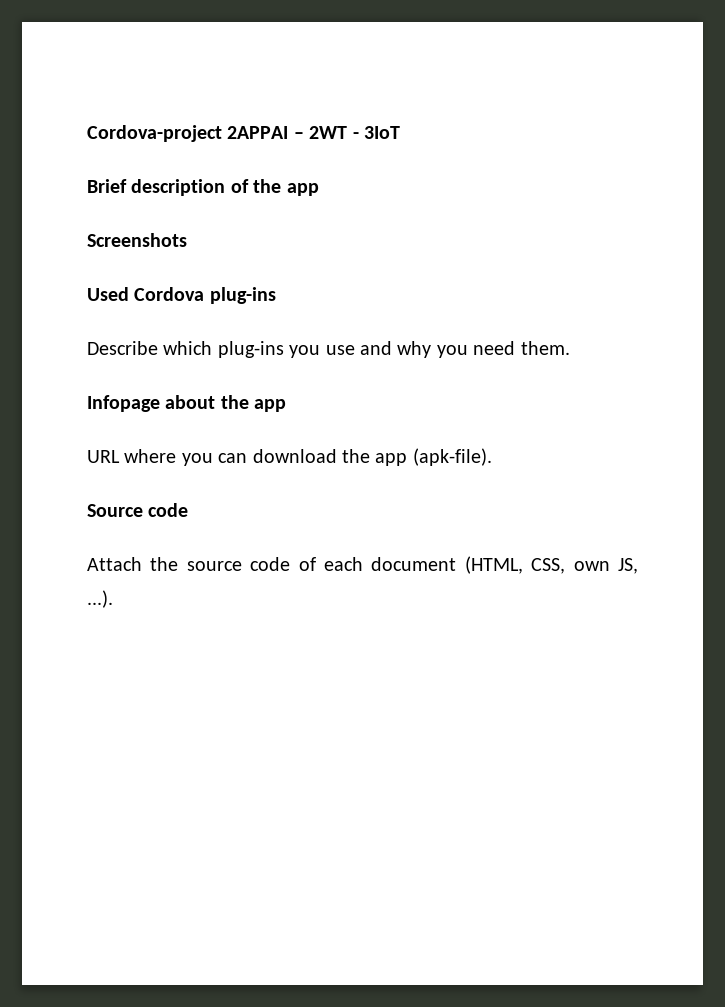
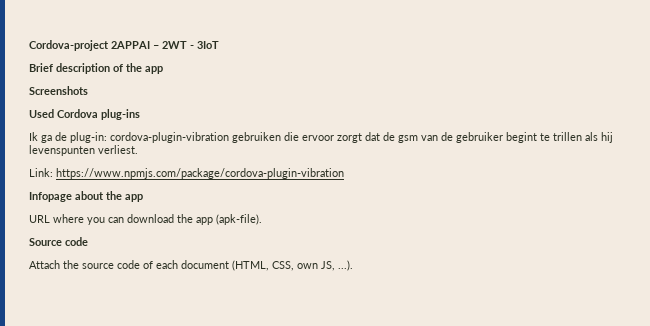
[87,341,570,358] Describe which plug-ins you use and why you need them. -> [29,132,613,143] [29,145,138,156] [29,168,344,179] Ik ga de plug-in: cordova-plugin-vibration gebruiken die ervoor zorgt dat de gsm van de gebruiker begint te trillen als hij levenspunten verliest. // Link: https://www.npmjs.com/package/cordova-plugin-vibration

